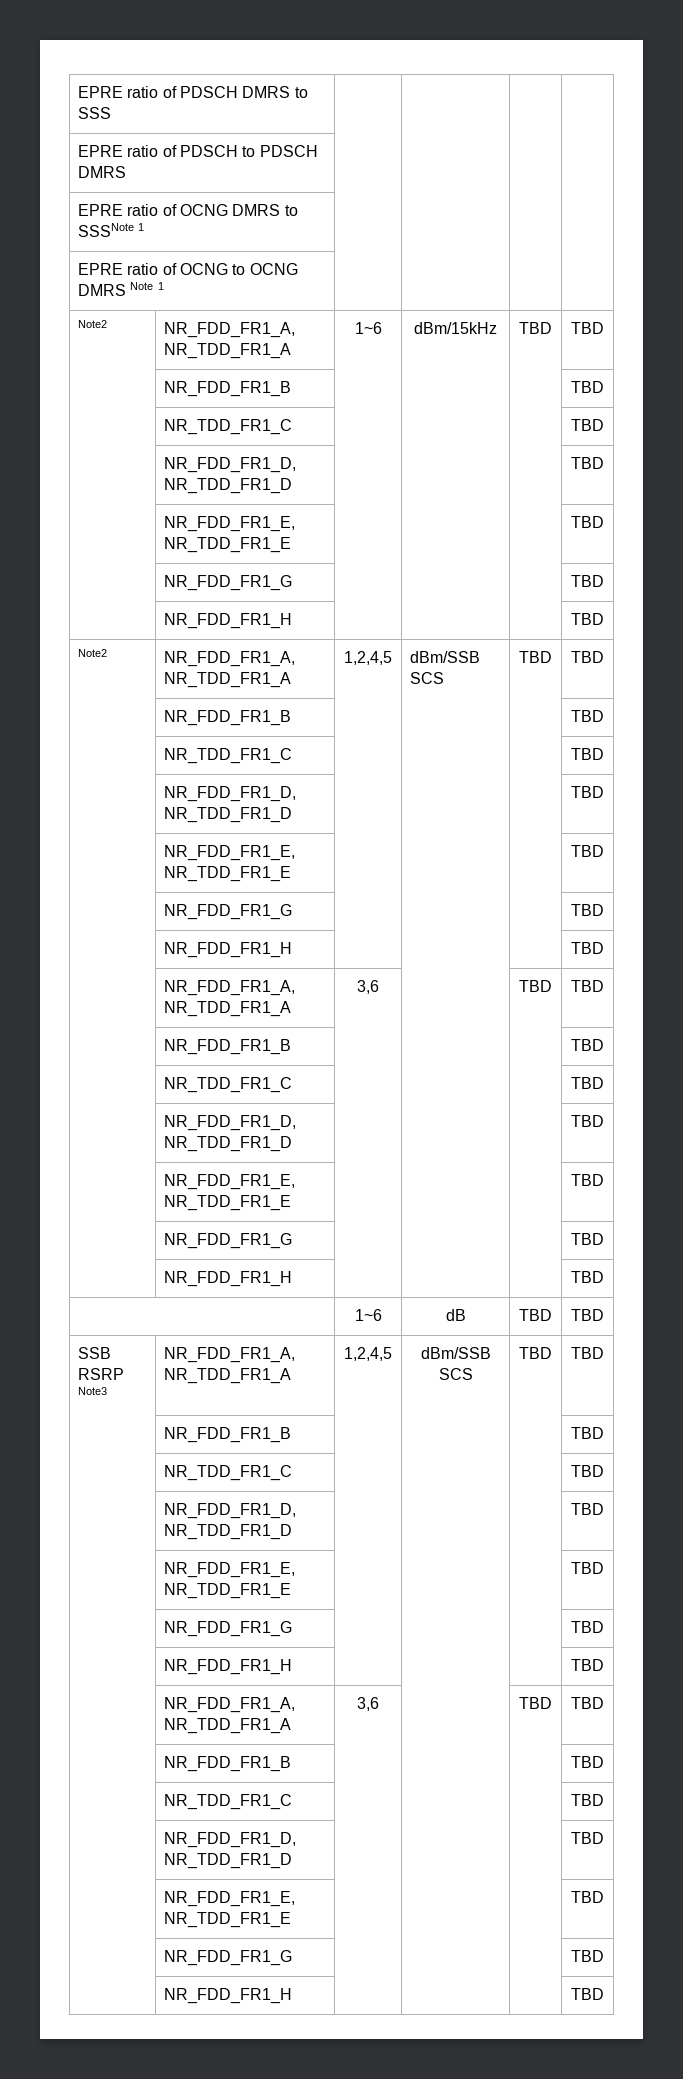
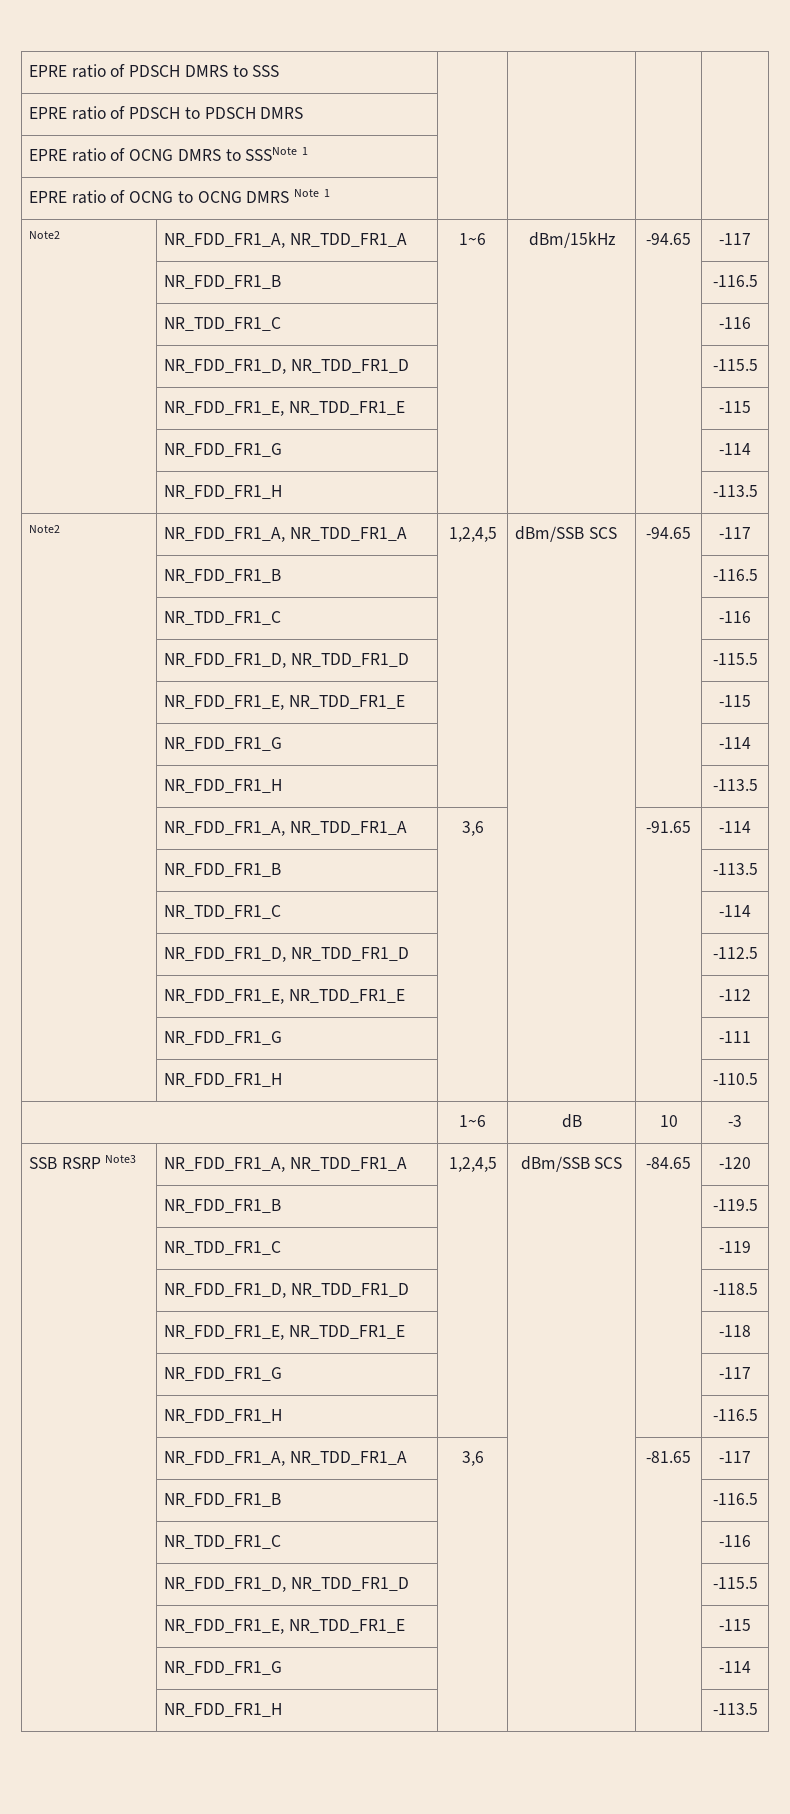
[519,322,552,334] [571,322,604,334] [163,381,291,397] [571,381,604,393] [163,419,292,435] [571,419,604,431] [163,457,296,473] [163,478,292,494] [571,457,604,469] [163,516,295,532] [163,537,291,553] [571,516,604,528] [163,575,292,591] [571,575,604,587] [163,613,292,629] [571,613,604,625] TBD | TBD // | NR_FDD_FR1_B | | | | TBD // | NR_TDD_FR1_C | | | | TBD // | NR_FDD_FR1_D, NR_TDD_FR1_D | | | | TBD // | NR_FDD_FR1_E, NR_TDD_FR1_E | | | | TBD // | NR_FDD_FR1_G | | | | TBD // | NR_FDD_FR1_H | | | | TBD -> [646,233,691,245] [719,233,751,245] [164,275,282,289] [712,275,758,287] [164,317,282,331] [719,317,751,329] [164,359,409,374] [712,359,758,371] [164,401,405,416] [719,401,751,413] [164,443,283,457] [719,443,751,455] [164,485,283,499] [712,485,758,497] -94.65 | -117 // | NR_FDD_FR1_B | | | | -116.5 // | NR_TDD_FR1_C | | | | -116 // | NR_FDD_FR1_D, NR_TDD_FR1_D | | | | -115.5 // | NR_FDD_FR1_E, NR_TDD_FR1_E | | | | -115 // | NR_FDD_FR1_G | | | | -114 // | NR_FDD_FR1_H | | | | -113.5
[519,651,552,663] [571,651,604,663] [163,710,291,726] [571,710,604,722] [163,748,292,764] [571,748,604,760] [163,786,296,802] [163,807,292,823] [571,786,604,798] [163,845,295,861] [163,866,291,882] [571,845,604,857] [163,904,292,920] [571,904,604,916] [163,942,292,958] [571,942,604,954] [163,980,295,996] [163,1001,291,1017] [357,980,379,994] [519,980,552,992] [571,980,604,992] [163,1039,291,1055] [571,1039,604,1051] [163,1077,292,1093] [571,1077,604,1089] [163,1115,296,1131] [163,1136,292,1152] [571,1115,604,1127] [163,1174,295,1190] [163,1195,291,1211] [571,1174,604,1186] [163,1233,292,1249] [571,1233,604,1245] [163,1271,292,1287] [571,1271,604,1283] TBD | TBD // | NR_FDD_FR1_B | | | | TBD // | NR_TDD_FR1_C | | | | TBD // | NR_FDD_FR1_D, NR_TDD_FR1_D | | | | TBD // | NR_FDD_FR1_E, NR_TDD_FR1_E | | | | TBD // | NR_FDD_FR1_G | | | | TBD // | NR_FDD_FR1_H | | | | TBD // | NR_FDD_FR1_A, NR_TDD_FR1_A | 3,6 | | TBD | TBD // | NR_FDD_FR1_B | | | | TBD // | NR_TDD_FR1_C | | | | TBD // | NR_FDD_FR1_D, NR_TDD_FR1_D | | | | TBD // | NR_FDD_FR1_E, NR_TDD_FR1_E | | | | TBD // | NR_FDD_FR1_G | | | | TBD // | NR_FDD_FR1_H | | | | TBD -> [646,527,691,539] [719,527,751,539] [164,569,282,583] [712,569,758,581] [164,611,282,625] [719,611,751,623] [164,653,409,668] [712,653,758,665] [164,695,405,710] [719,695,751,707] [164,737,283,751] [719,737,751,749] [164,779,283,793] [712,779,758,791] [164,821,407,836] [461,821,484,836] [646,821,691,833] [719,821,751,833] [164,863,282,877] [712,863,758,875] [164,905,282,919] [719,905,751,917] [164,947,409,962] [712,947,758,959] [164,989,405,1004] [719,989,751,1001] [164,1031,283,1045] [719,1031,751,1043] [164,1073,283,1087] [712,1073,758,1085] -94.65 | -117 // | NR_FDD_FR1_B | | | | -116.5 // | NR_TDD_FR1_C | | | | -116 // | NR_FDD_FR1_D, NR_TDD_FR1_D | | | | -115.5 // | NR_FDD_FR1_E, NR_TDD_FR1_E | | | | -115 // | NR_FDD_FR1_G | | | | -114 // | NR_FDD_FR1_H | | | | -113.5 // | NR_FDD_FR1_A, NR_TDD_FR1_A | 3,6 | | -91.65 | -114 // | NR_FDD_FR1_B | | | | -113.5 // | NR_TDD_FR1_C | | | | -114 // | NR_FDD_FR1_D, NR_TDD_FR1_D | | | | -112.5 // | NR_FDD_FR1_E, NR_TDD_FR1_E | | | | -112 // | NR_FDD_FR1_G | | | | -111 // | NR_FDD_FR1_H | | | | -110.5
[519,1309,552,1321] [571,1309,604,1321] TBD | TBD -> [659,1115,678,1127] [728,1115,742,1127] 10 | -3
[519,1347,552,1359] [571,1347,604,1359] [163,1427,291,1443] [571,1427,604,1439] [163,1465,292,1481] [571,1465,604,1477] [163,1503,296,1519] [163,1524,292,1540] [571,1503,604,1515] [163,1562,295,1578] [163,1583,291,1599] [571,1562,604,1574] [163,1621,292,1637] [571,1621,604,1633] [163,1659,292,1675] [571,1659,604,1671] [163,1697,295,1713] [163,1718,291,1734] [357,1697,379,1711] [519,1697,552,1709] [571,1697,604,1709] [163,1756,291,1772] [571,1756,604,1768] [163,1794,292,1810] [571,1794,604,1806] [163,1832,296,1848] [163,1853,292,1869] [571,1832,604,1844] [163,1891,295,1907] [163,1912,291,1928] [571,1891,604,1903] [163,1950,292,1966] [571,1950,604,1962] [163,1988,292,2004] [571,1988,604,2000] TBD | TBD // | NR_FDD_FR1_B | | | | TBD // | NR_TDD_FR1_C | | | | TBD // | NR_FDD_FR1_D, NR_TDD_FR1_D | | | | TBD // | NR_FDD_FR1_E, NR_TDD_FR1_E | | | | TBD // | NR_FDD_FR1_G | | | | TBD // | NR_FDD_FR1_H | | | | TBD // | NR_FDD_FR1_A, NR_TDD_FR1_A | 3,6 | | TBD | TBD // | NR_FDD_FR1_B | | | | TBD // | NR_TDD_FR1_C | | | | TBD // | NR_FDD_FR1_D, NR_TDD_FR1_D | | | | TBD // | NR_FDD_FR1_E, NR_TDD_FR1_E | | | | TBD // | NR_FDD_FR1_G | | | | TBD // | NR_FDD_FR1_H | | | | TBD -> [646,1157,691,1169] [719,1157,751,1169] [164,1199,282,1213] [712,1199,758,1211] [164,1241,282,1255] [719,1241,751,1253] [164,1283,409,1298] [712,1283,758,1295] [164,1325,405,1340] [719,1325,751,1337] [164,1367,283,1381] [719,1367,751,1379] [164,1409,283,1423] [712,1409,758,1421] [164,1451,407,1466] [461,1451,484,1466] [646,1451,691,1463] [719,1451,751,1463] [164,1493,282,1507] [712,1493,758,1505] [164,1535,282,1549] [719,1535,751,1547] [164,1577,409,1592] [712,1577,758,1589] [164,1619,405,1634] [719,1619,751,1631] [164,1661,283,1675] [719,1661,751,1673] [164,1703,283,1717] [712,1703,758,1715] -84.65 | -120 // | NR_FDD_FR1_B | | | | -119.5 // | NR_TDD_FR1_C | | | | -119 // | NR_FDD_FR1_D, NR_TDD_FR1_D | | | | -118.5 // | NR_FDD_FR1_E, NR_TDD_FR1_E | | | | -118 // | NR_FDD_FR1_G | | | | -117 // | NR_FDD_FR1_H | | | | -116.5 // | NR_FDD_FR1_A, NR_TDD_FR1_A | 3,6 | | -81.65 | -117 // | NR_FDD_FR1_B | | | | -116.5 // | NR_TDD_FR1_C | | | | -116 // | NR_FDD_FR1_D, NR_TDD_FR1_D | | | | -115.5 // | NR_FDD_FR1_E, NR_TDD_FR1_E | | | | -115 // | NR_FDD_FR1_G | | | | -114 // | NR_FDD_FR1_H | | | | -113.5

